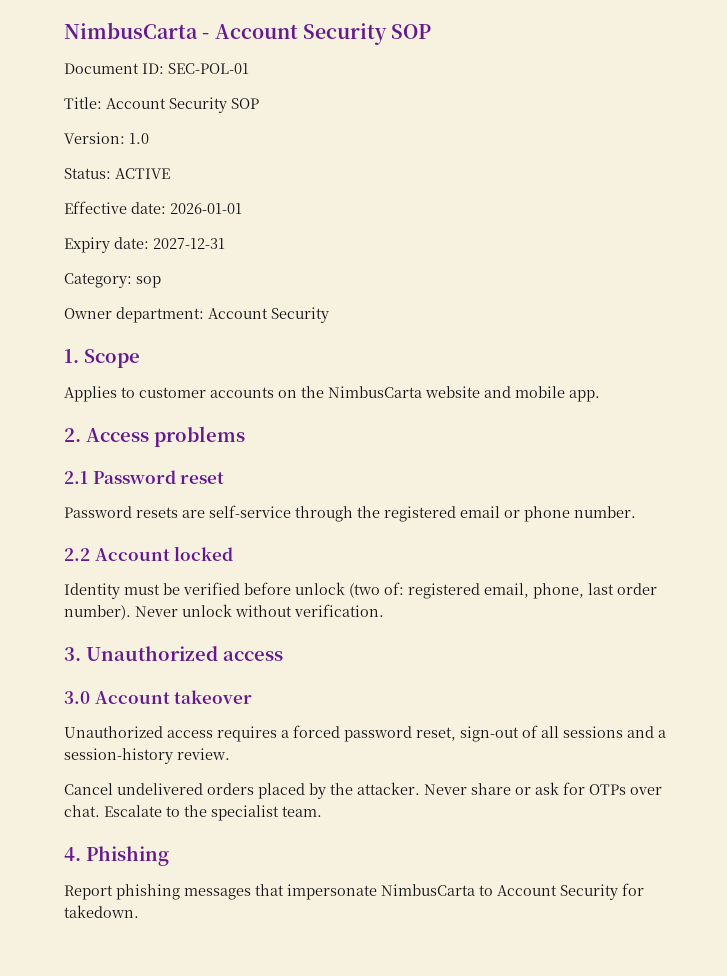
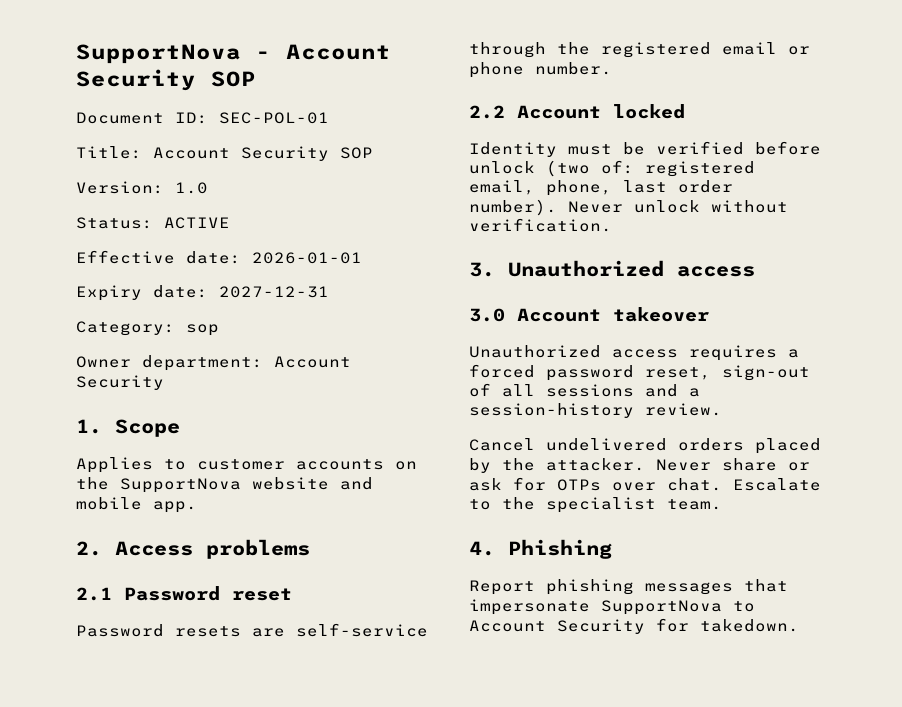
[64,22,198,39] NimbusCarta -> [76,44,241,64] SupportNova
[328,386,422,398] NimbusCarta -> [120,478,241,493] SupportNova
[381,884,475,896] NimbusCarta -> [601,600,722,615] SupportNova

